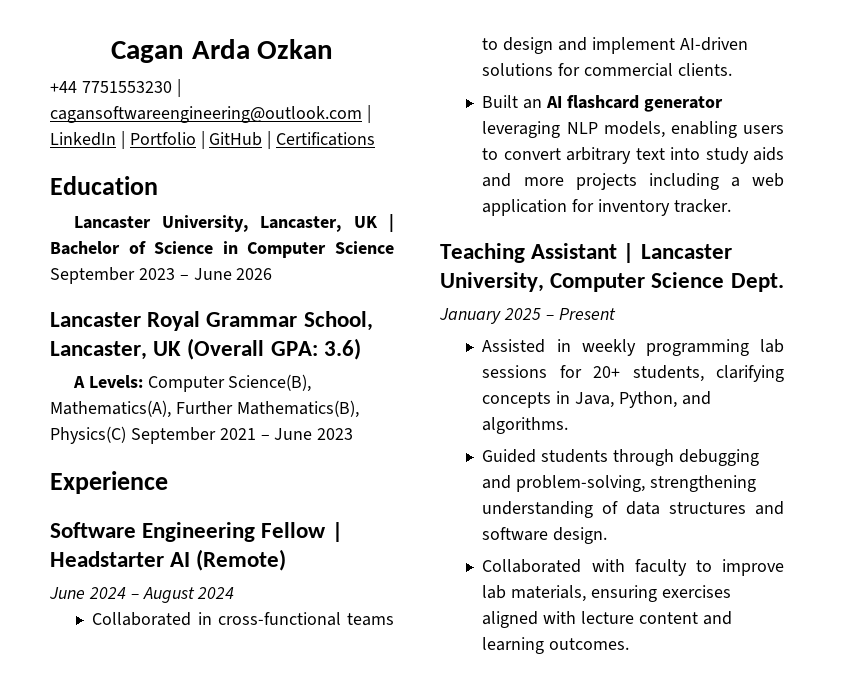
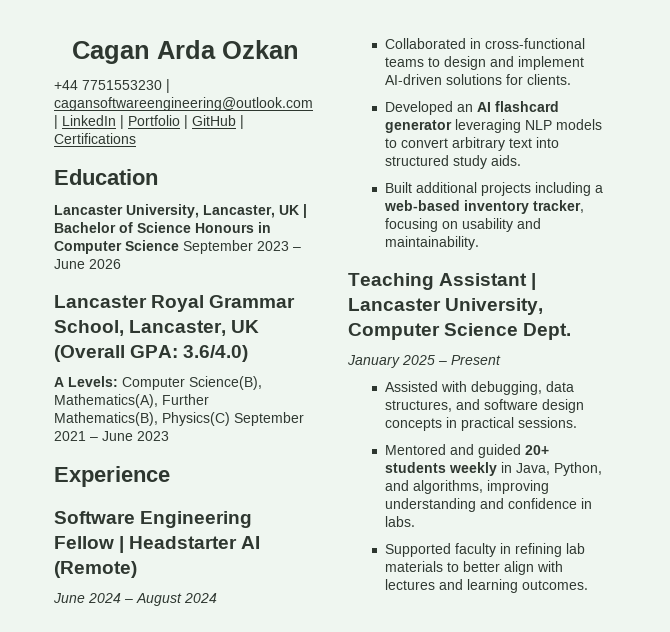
(214, 247) none -> [195,223,254,233] Honours
[323,338,361,360] 3.6) -> [183,345,249,362] 3.6/4.0)
[584,63,674,77] commercial -> (523, 79) none
[482,95,519,108] Built -> [384,101,453,115] Developed
[603,121,784,138] models, enabling users -> [555,119,602,130] models
[705,147,784,164] [482,173,784,190] [482,199,731,216] study aids and more projects including a web application for inventory tracker. -> [384,155,521,169] [384,182,603,196] [383,200,584,214] [384,218,541,232] [384,236,479,250] structured study aids. // Built additional projects including a web-based inventory tracker, focusing on usability and maintainability.
[556,339,784,356] [482,365,784,382] [482,391,711,408] [482,417,569,434] [482,449,759,466] [482,475,757,492] [482,501,784,518] [482,527,608,544] [482,559,784,576] [482,585,731,602] [482,611,698,628] in weekly programming lab sessions for 20+ students, clarifying concepts in Java, Python, and algorithms. // Guided students through debugging and problem-solving, strengthening understanding of data structures and software design. // Collaborated with faculty to improve lab materials, ensuring exercises aligned with lecture content -> [440,381,574,395] [384,399,584,413] [384,417,577,431] [384,444,549,458] [384,462,602,476] [384,480,549,494] [384,498,592,512] [384,516,415,527] [384,543,585,557] [384,561,563,575] [384,579,435,590] with debugging, data structures, and software design concepts in practical sessions. // Mentored and guided 20+ students weekly in Java, Python, and algorithms, improving understanding and confidence in labs. // Supported faculty in refining lab materials to better align with lectures

